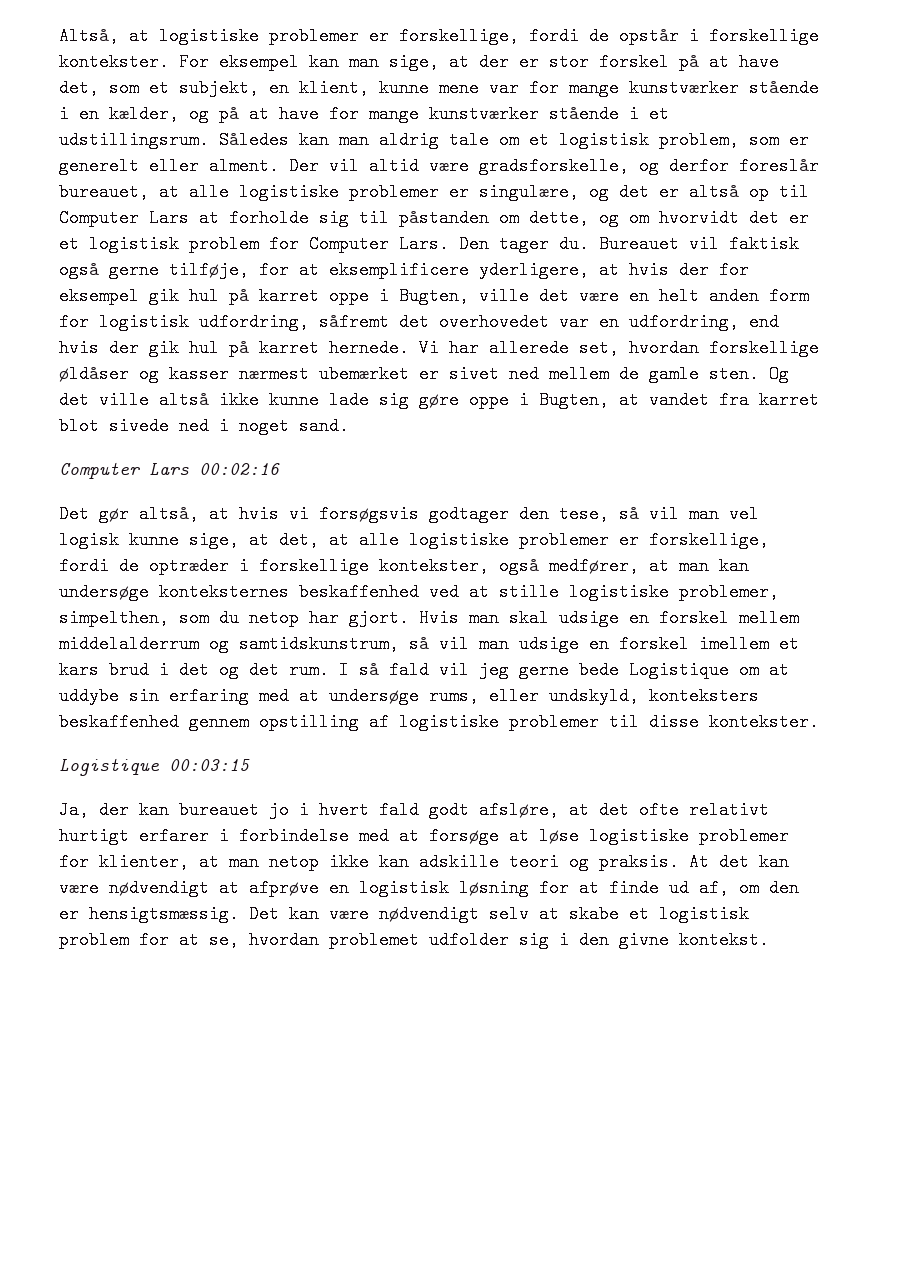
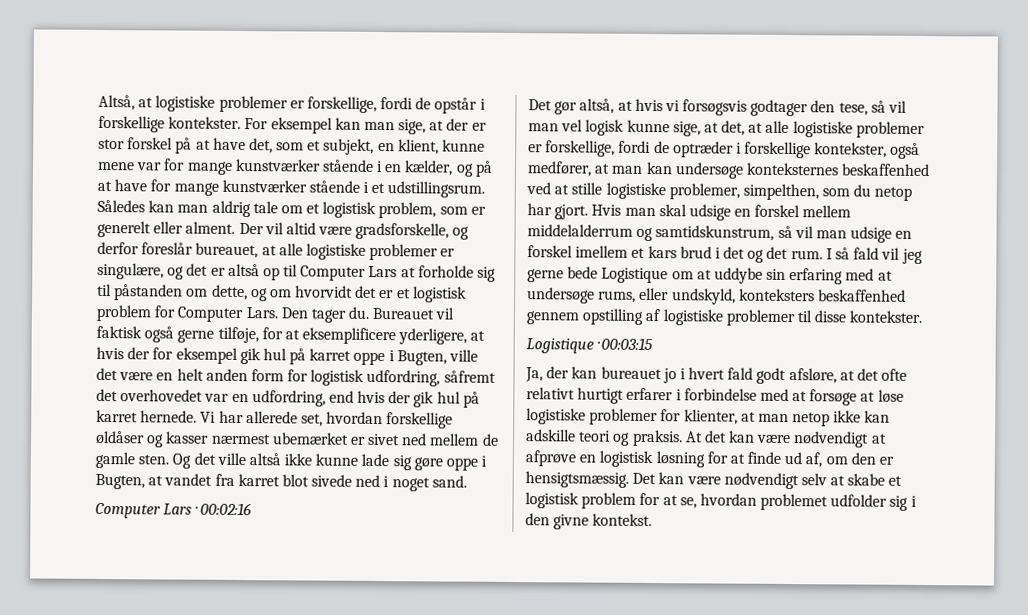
(189, 469) none -> [195,506,200,515] ·
(160, 767) none -> [597,341,602,350] ·

